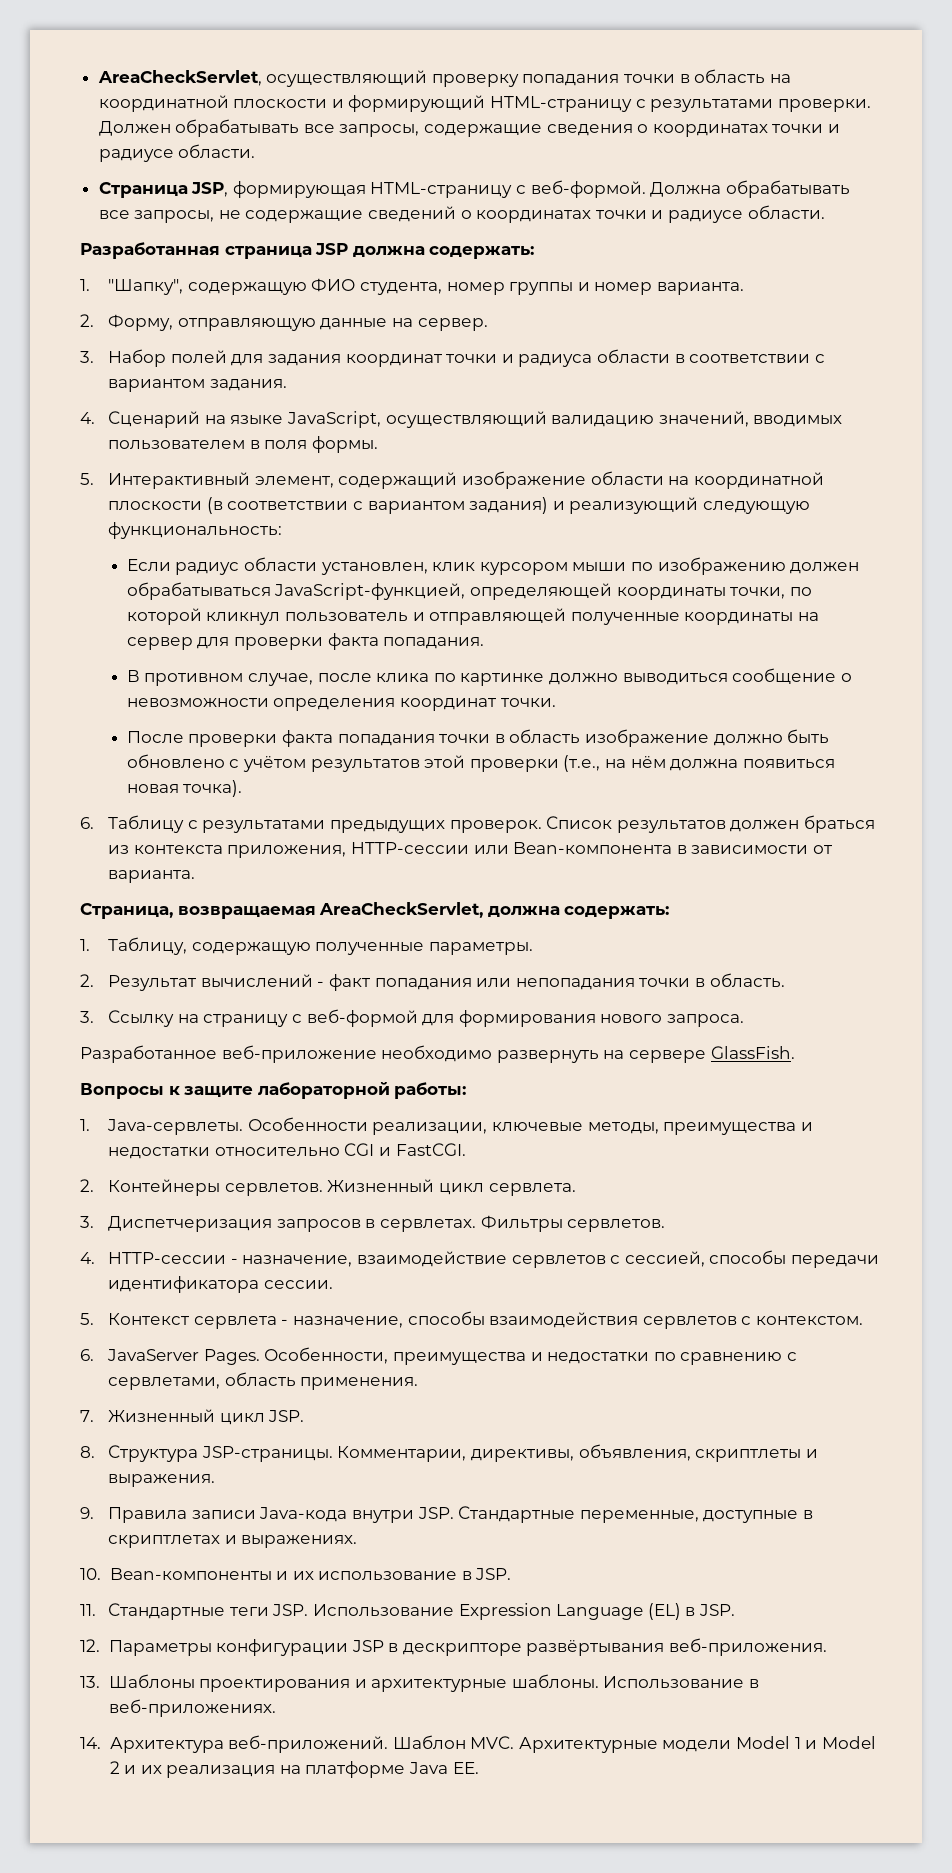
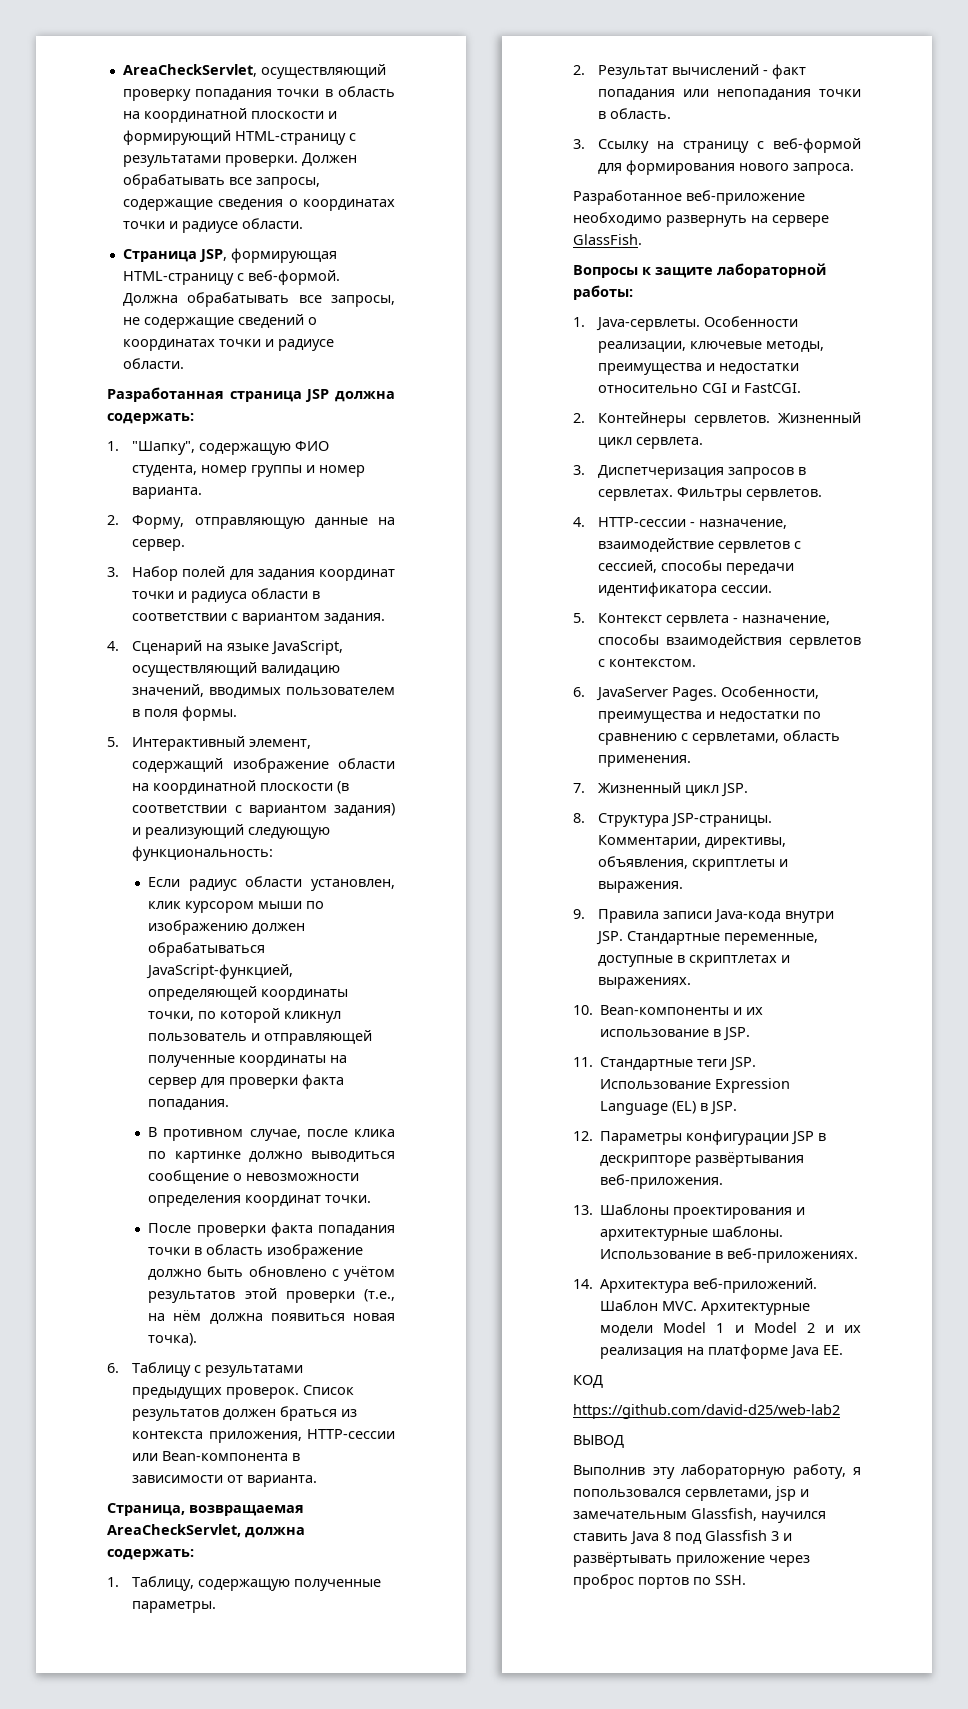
(479, 1768) none -> [573,1375,603,1388] [573,1404,840,1419] [573,1435,624,1448] [573,1464,861,1479] [573,1486,809,1501] [573,1508,826,1523] [573,1530,792,1545] [573,1552,810,1567] [573,1574,746,1589] // КОД // https://github.com/david-d25/web-lab2 // ВЫВОД // Выполнив эту лабораторную работу, я попользовался сервлетами, jsp и замечательным Glassfish, научился ставить Java 8 под Glassfish 3 и развёртывать приложение через проброс портов по SSH.

